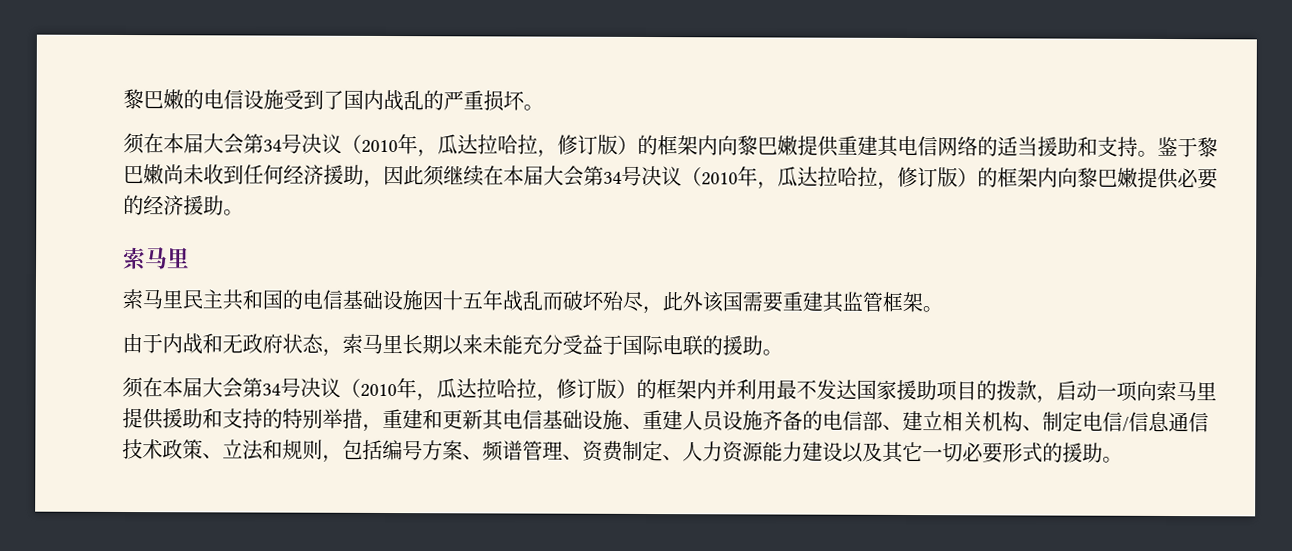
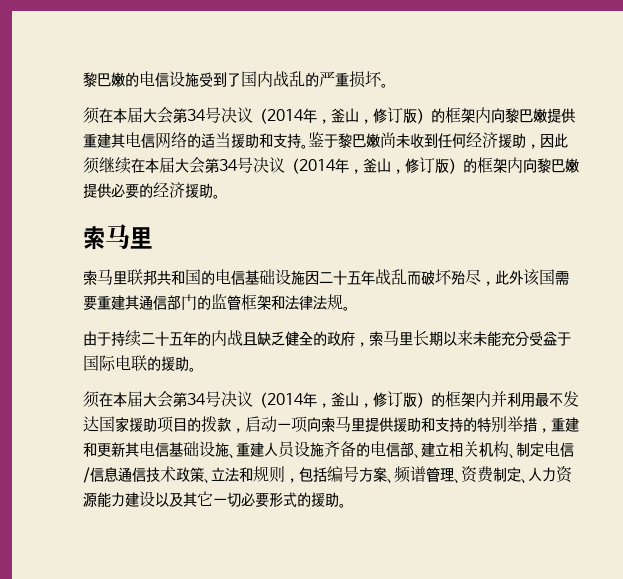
[361,134,538,158] 2010年，瓜达拉哈拉 -> [267,108,359,124] 2014年，釜山
[701,166,878,190] 2010年，瓜达拉哈拉 -> [299,158,391,174] 2014年，釜山
[182,289,223,310] 民主 -> [127,269,157,285] 联邦
(443, 301) none -> [319,272,333,284] 二
[842,291,943,313] [122,332,324,355] 监管框架。 // 由于内战和无政府状态 -> [139,293,350,311] [83,330,355,347] 通信部门的监管框架和法律法规。 // 由于持续二十五年的内战且缺乏健全的政府
[360,378,537,402] 2010年，瓜达拉哈拉 -> [267,392,359,408] 2014年，釜山

